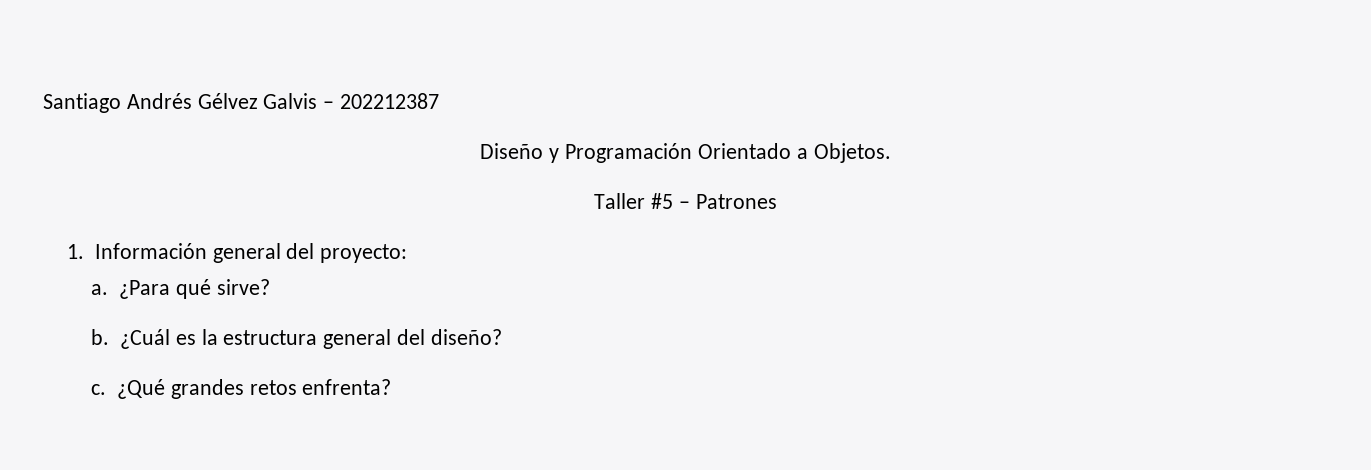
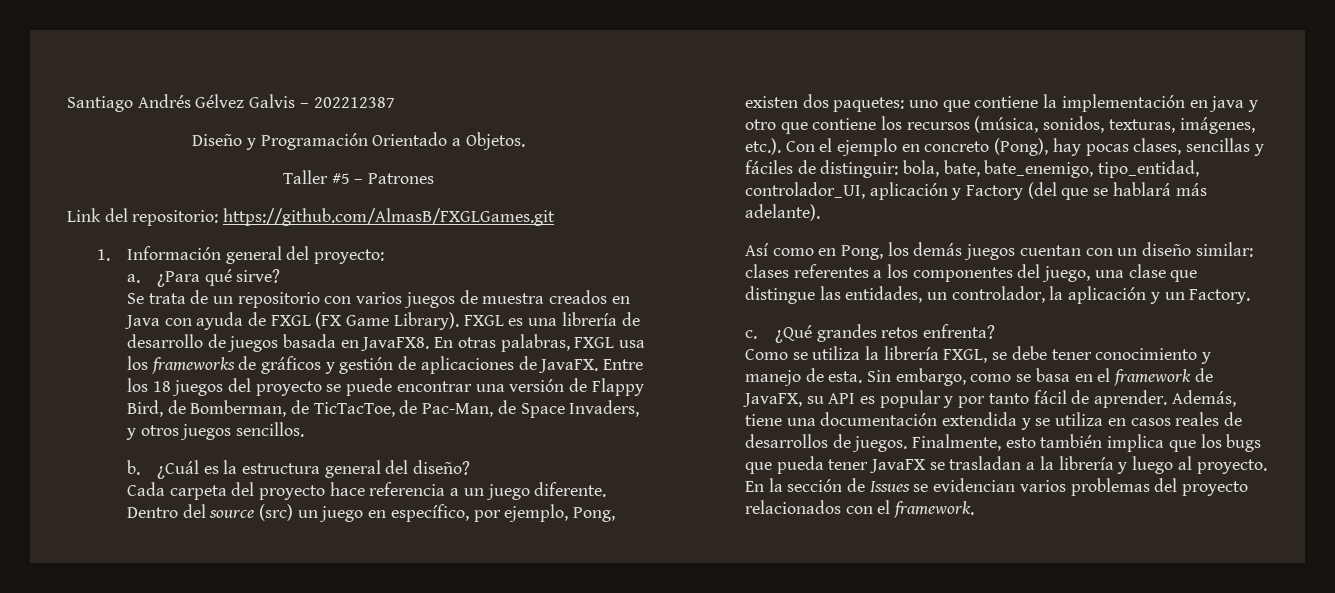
(777, 201) none -> [67,208,556,226] // Link del repositorio: https://github.com/AlmasB/FXGLGames.git
(270, 287) none -> [126,290,630,308] [124,312,640,330] [126,334,646,352] [126,356,644,374] [126,378,644,396] [126,400,640,418] [125,422,305,440] // Se trata de un repositorio con varios juegos de muestra creados en Java con ayuda de FXGL (FX Game Library). FXGL es una librería de desarrollo de juegos basada en JavaFX8. En otras palabras, FXGL usa los frameworks de gráficos y gestión de aplicaciones de JavaFX. Entre los 18 juegos del proyecto se puede encontrar una versión de Flappy Bird, de Bomberman, de TicTacToe, de Pac-Man, de Space Invaders, y otros juegos sencillos.
(502, 337) none -> [126,482,607,500] [126,504,616,522] [744,94,1259,112] [744,116,1255,134] [744,138,1264,156] [744,160,1200,178] [744,182,1207,200] [744,204,820,221] [744,242,1253,260] [744,264,1198,282] [744,286,1251,304] // Cada carpeta del proyecto hace referencia a un juego diferente. Dentro del source (src) un juego en específico, por ejemplo, Pong, existen dos paquetes: uno que contiene la implementación en java y otro que contiene los recursos (música, sonidos, texturas, imágenes, etc.). Con el ejemplo en concreto (Pong), hay pocas clases, sencillas y fáciles de distinguir: bola, bate, bate_enemigo, tipo_entidad, controlador_UI, aplicación y Factory (del que se hablará más adelante). // Así como en Pong, los demás juegos cuentan con un diseño similar: clases referentes a los componentes del juego, una clase que distingue las entidades, un controlador, la aplicación y un Factory.
(392, 387) none -> [744,346,1212,364] [744,368,1213,386] [742,390,1236,408] [744,412,1243,430] [744,434,1262,452] [744,456,1267,474] [744,478,1249,496] [744,500,975,518] // Como se utiliza la librería FXGL, se debe tener conocimiento y manejo de esta. Sin embargo, como se basa en el framework de JavaFX, su API es popular y por tanto fácil de aprender. Además, tiene una documentación extendida y se utiliza en casos reales de desarrollos de juegos. Finalmente, esto también implica que los bugs que pueda tener JavaFX se trasladan a la librería y luego al proyecto. En la sección de Issues se evidencian varios problemas del proyecto relacionados con el framework.

